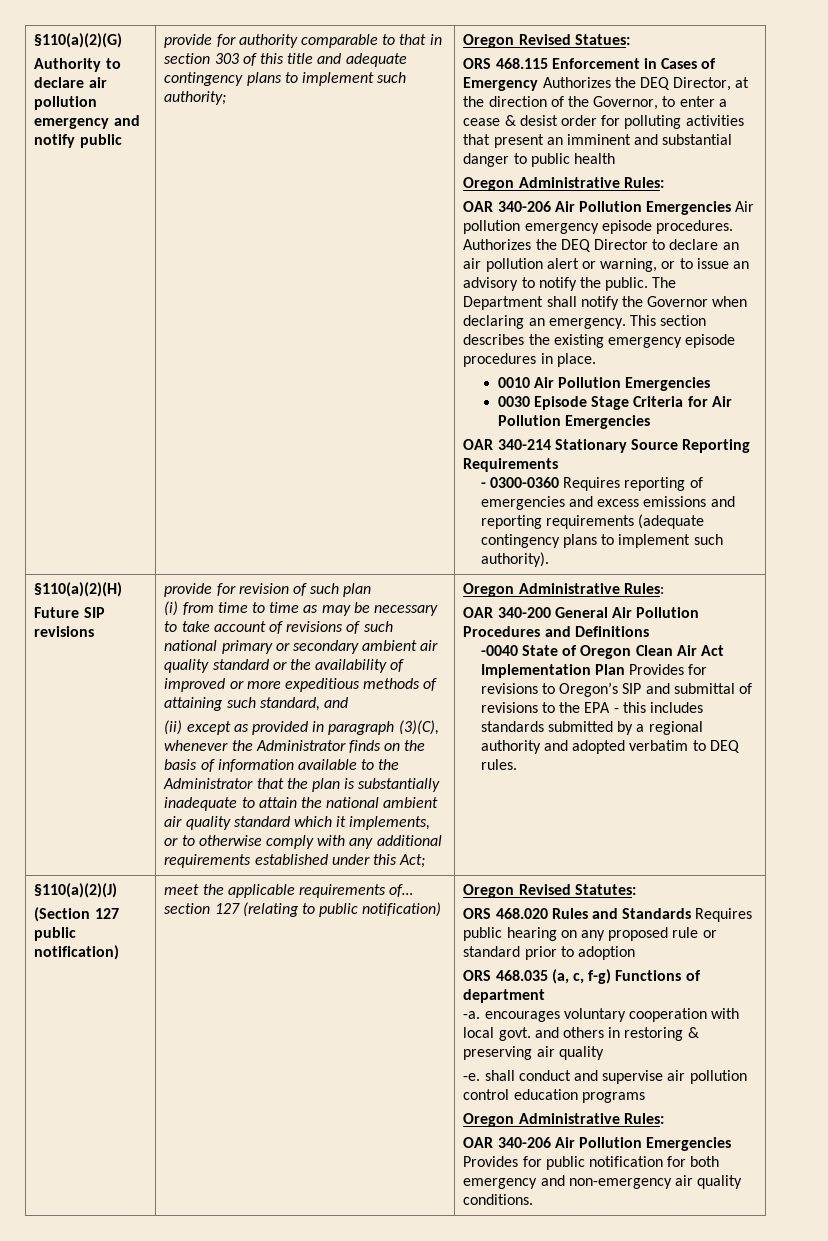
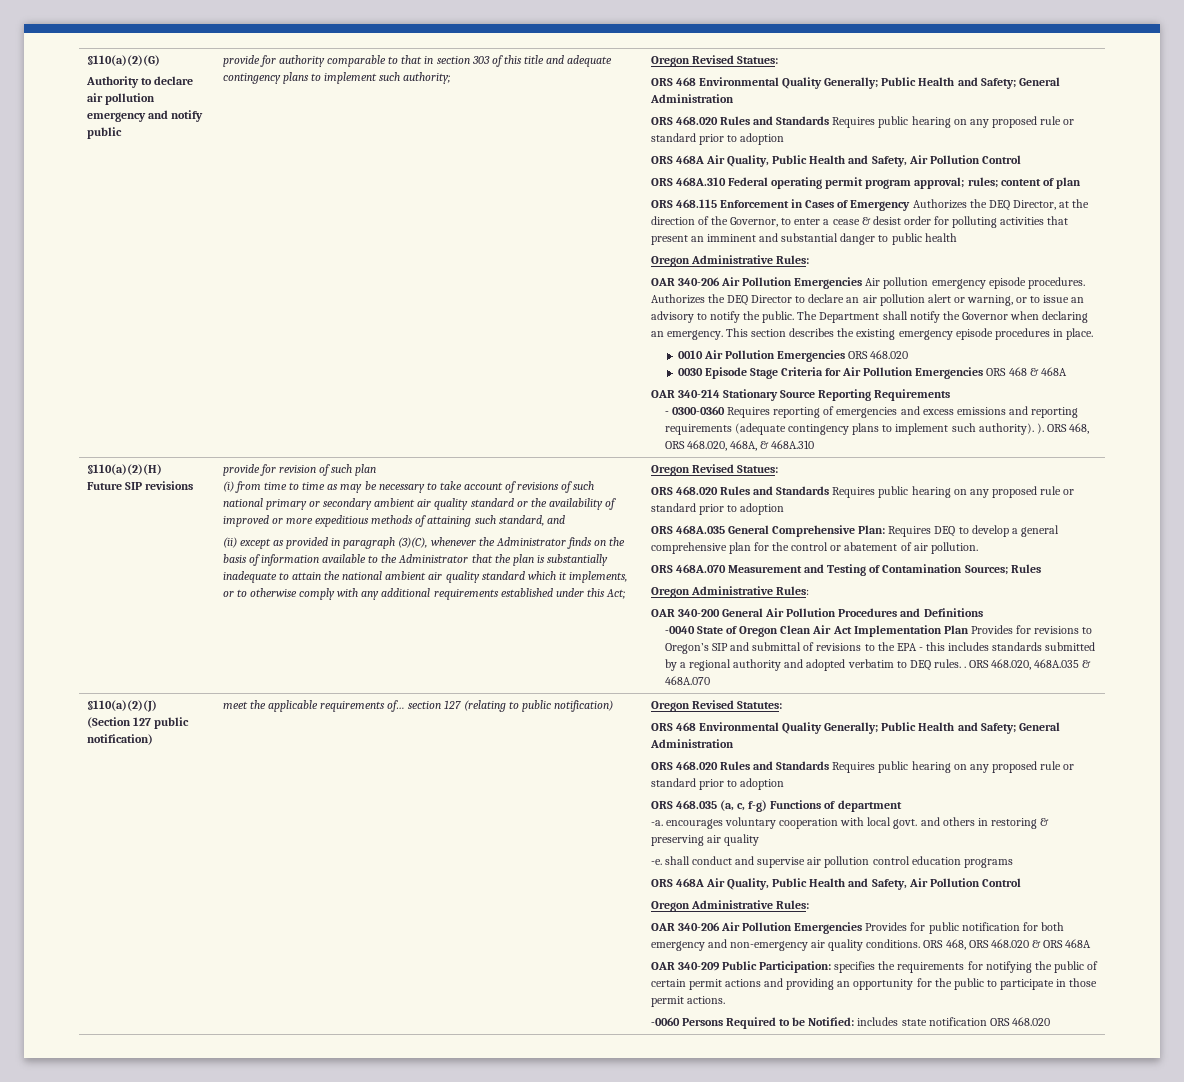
(630, 39) none -> [650,77,1060,89] [649,94,734,103] [650,116,1075,128] [650,133,785,145] [650,155,1021,167] [650,177,1081,189] // ORS 468 Environmental Quality Generally; Public Health and Safety; General Administration // ORS 468.020 Rules and Standards Requires public hearing on any proposed rule or standard prior to adoption // ORS 468A Air Quality, Public Health and Safety, Air Pollution Control // ORS 468A.310 Federal operating permit program approval; rules; content of plan
(711, 384) none -> [847,350,909,359] ORS 468.020
(651, 422) none -> [986,367,1067,376] ORS 468 & 468A
(549, 559) none -> [1036,423,1089,434] [664,440,815,451] ). ORS 468, ORS 468.020, 468A, & 468A.310
(515, 590) none -> [691,464,778,473] [650,486,1075,498] [650,503,785,515] [650,525,1059,537] [650,542,978,554] [650,564,1041,576] [650,587,690,598] Revised Statues: // ORS 468.020 Rules and Standards Requires public hearing on any proposed rule or standard prior to adoption // ORS 468A.035 General Comprehensive Plan: Requires DEQ to develop a general comprehensive plan for the control or abatement of air pollution. // ORS 468A.070 Measurement and Testing of Contamination Sources; Rules // Oregon
(517, 764) none -> [963,659,1092,670] [664,676,710,685] . ORS 468.020, 468A.035 & 468A.070
(636, 889) none -> [650,722,1060,734] [649,739,734,748] // ORS 468 Environmental Quality Generally; Public Health and Safety; General Administration
(645, 1097) none -> [650,878,1021,890] // ORS 468A Air Quality, Public Health and Safety, Air Pollution Control
(534, 1199) none -> [923,939,1092,950] [650,961,1098,973] [650,978,1098,990] [650,996,725,1007] [650,1017,1050,1029] ORS 468, ORS 468.020 & ORS 468A // OAR 340-209 Public Participation: specifies the requirements for notifying the public of certain permit actions and providing an opportunity for the public to participate in those permit actions. // -0060 Persons Required to be Notified: includes state notification ORS 468.020

